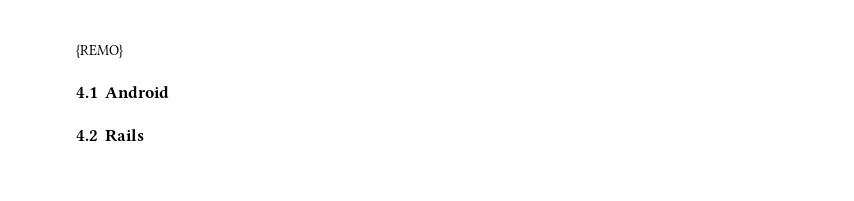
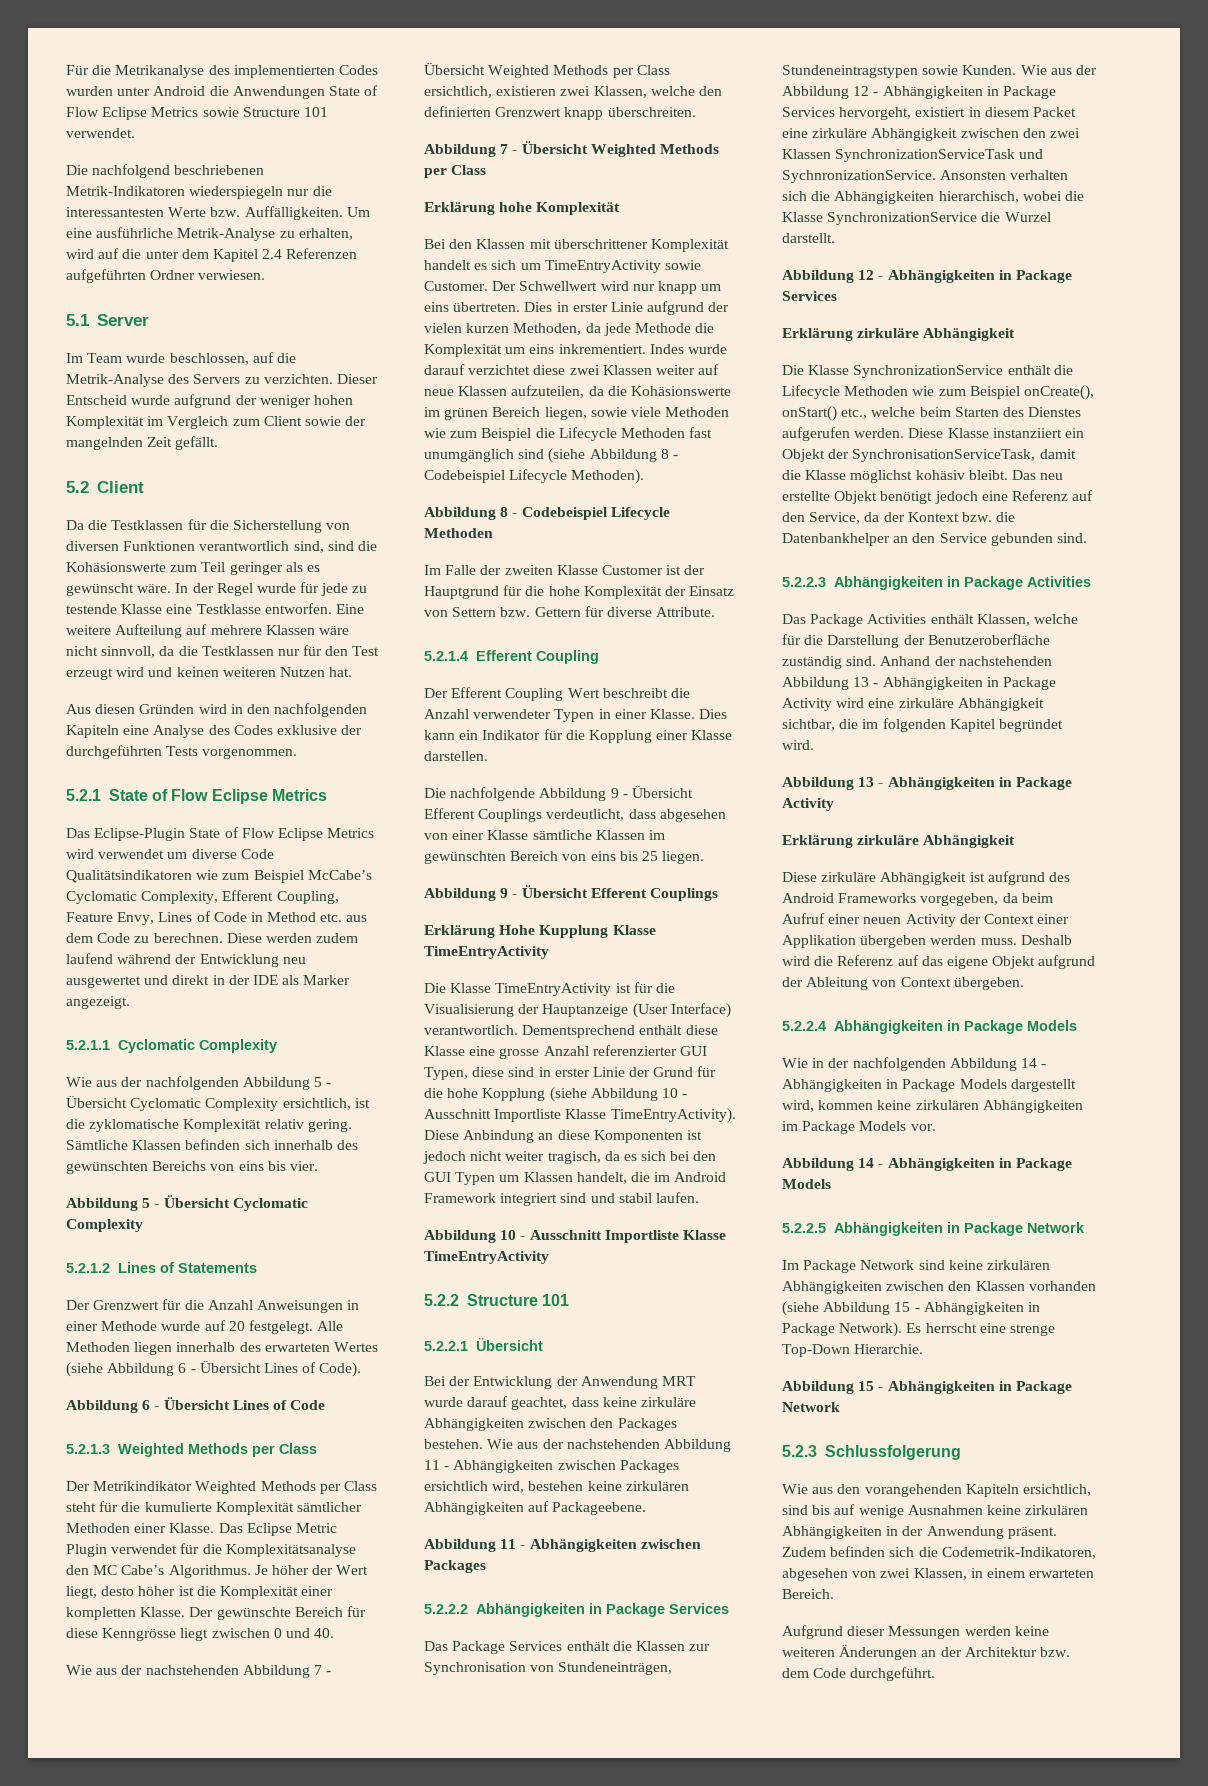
[76,44,123,58] [76,86,170,98] [76,129,145,142] {REMO} // 4.1 Android // 4.2 Rails -> [66,65,378,78] [66,85,379,99] [66,107,328,120] [66,128,135,138] [66,164,265,178] [66,186,332,199] [66,206,370,220] [66,227,353,241] [66,248,358,262] [66,269,266,283] [66,314,149,326] [66,352,296,365] [66,374,378,387] [66,394,353,408] [66,416,367,429] [66,436,219,450] [66,481,144,493] [66,519,351,533] [66,541,377,553] [66,562,320,575] [66,582,368,596] [66,603,364,614] [66,624,349,638] [66,645,380,658] [66,667,353,680] [66,703,368,717] [66,725,363,738] [66,745,298,759] [66,789,328,804] [66,827,375,841] [66,849,274,859] [66,870,372,883] [66,890,339,904] [66,911,368,925] [66,933,359,943] [66,953,306,967] [66,975,351,988] [66,996,130,1009] [66,1039,277,1053] [66,1076,332,1090] [66,1096,370,1111] [66,1119,352,1132] [66,1139,358,1150] [66,1161,318,1174] [66,1195,308,1211] [66,1219,143,1232] [66,1262,257,1273] [66,1299,360,1313] [66,1320,344,1334] [66,1342,378,1355] [66,1361,362,1377] [66,1397,326,1413] [66,1443,317,1457] [66,1481,377,1494] [66,1501,362,1515] [66,1523,337,1536] [66,1543,356,1557] [66,1565,369,1578] [66,1586,334,1599] [66,1606,366,1620] [66,1628,335,1641] [66,1665,332,1678] [424,63,670,78] [424,86,722,98] [424,106,696,120] [424,141,719,157] [424,165,487,178] [424,202,621,215] [424,239,729,252] [424,260,701,273] [424,281,722,294] [424,301,730,315] [424,323,715,336] [424,344,727,357] [424,364,720,375] [424,385,731,398] [424,407,730,420] [424,427,713,441] [424,448,678,463] [424,469,645,484] [424,507,670,520] [424,528,493,538] [424,565,706,575] [424,585,735,599] [424,606,716,617] [424,650,599,664] [424,687,690,701] [424,709,728,722] [424,729,733,743] [424,751,488,761] [424,786,693,801] [424,808,726,822] [424,830,665,840] [424,851,705,864] [424,885,718,901] [424,925,656,938] [424,946,549,959] [424,982,675,996] [424,1003,731,1018] [424,1025,718,1038] [424,1045,707,1059] [424,1066,717,1080] [424,1087,688,1102] [424,1108,736,1123] [424,1130,702,1143] [423,1151,717,1164] [424,1172,727,1185] [424,1192,699,1206] [424,1230,726,1243] [424,1251,549,1264] [424,1294,570,1306] [424,1337,543,1351] [424,1376,696,1389] [424,1396,696,1410] [424,1418,677,1431] [424,1439,731,1452] [424,1460,679,1473] [424,1481,689,1493] [424,1501,647,1515] [424,1539,701,1552] [424,1560,486,1573] [424,1603,729,1617] [424,1641,711,1654] [424,1662,673,1675] [782,65,1097,78] [782,86,1056,99] [782,107,1076,120] [782,128,1080,141] [782,149,1044,162] [782,170,1069,183] [782,191,1084,204] [782,212,1051,225] [782,233,835,243] [782,270,1072,283] [782,291,837,301] [782,328,1016,341] [782,365,1073,378] [782,385,1094,400] [782,406,1082,421] [782,427,1084,441] [782,449,1076,462] [782,470,1064,483] [782,490,1094,504] [782,512,1016,524] [782,533,1087,546] [782,576,1091,590] [782,614,1078,627] [782,634,1050,648] [782,656,1052,669] [782,677,1056,690] [782,698,1044,711] [782,718,1063,732] [782,740,814,750] [782,777,1072,790] [782,798,834,811] [782,835,1016,848] [782,871,1070,885] [782,893,1053,906] [782,913,1070,927] [782,935,1072,948] [782,955,1096,969] [782,977,1024,990] [782,1020,1077,1034] [782,1057,1047,1071] [782,1079,1076,1092] [782,1100,1083,1113] [782,1121,936,1134] [782,1158,1072,1171] [782,1179,831,1189] [782,1222,1085,1236] [782,1260,1050,1273] [782,1281,1096,1294] [782,1301,1040,1316] [782,1322,1055,1337] [782,1344,924,1357] [782,1381,1072,1394] [782,1402,840,1412] [782,1445,961,1460] [782,1484,1091,1497] [782,1504,1089,1518] [782,1526,1057,1539] [782,1546,1096,1559] [782,1568,1095,1581] [782,1589,834,1599] [782,1625,1049,1639] [782,1645,1070,1660] [782,1667,936,1681] Für die Metrikanalyse des implementierten Codes wurden unter Android die Anwendungen State of Flow Eclipse Metrics sowie Structure 101 verwendet. // Die nachfolgend beschriebenen Metrik-Indikatoren wiederspiegeln nur die interessantesten Werte bzw. Auffälligkeiten. Um eine ausführliche Metrik-Analyse zu erhalten, wird auf die unter dem Kapitel 2.4 Referenzen aufgeführten Ordner verwiesen. // 5.1 Server // Im Team wurde beschlossen, auf die Metrik-Analyse des Servers zu verzichten. Dieser Entscheid wurde aufgrund der weniger hohen Komplexität im Vergleich zum Client sowie der mangelnden Zeit gefällt. // 5.2 Client // Da die Testklassen für die Sicherstellung von diversen Funktionen verantwortlich sind, sind die Kohäsionswerte zum Teil geringer als es gewünscht wäre. In der Regel wurde für jede zu testende Klasse eine Testklasse entworfen. Eine weitere Aufteilung auf mehrere Klassen wäre nicht sinnvoll, da die Testklassen nur für den Test erzeugt wird und keinen weiteren Nutzen hat. // Aus diesen Gründen wird in den nachfolgenden Kapiteln eine Analyse des Codes exklusive der durchgeführten Tests vorgenommen. // 5.2.1 State of Flow Eclipse Metrics // Das Eclipse-Plugin State of Flow Eclipse Metrics wird verwendet um diverse Code Qualitätsindikatoren wie zum Beispiel McCabe’s Cyclomatic Complexity, Efferent Coupling, Feature Envy, Lines of Code in Method etc. aus dem Code zu berechnen. Diese werden zudem laufend während der Entwicklung neu ausgewertet und direkt in der IDE als Marker angezeigt. // 5.2.1.1 Cyclomatic Complexity // Wie aus der nachfolgenden Abbildung 5 - Übersicht Cyclomatic Complexity ersichtlich, ist die zyklomatische Komplexität relativ gering. Sämtliche Klassen befinden sich innerhalb des gewünschten Bereichs von eins bis vier. // Abbildung 5 - Übersicht Cyclomatic Complexity // 5.2.1.2 Lines of Statements // Der Grenzwert für die Anzahl Anweisungen in einer Methode wurde auf 20 festgelegt. Alle Methoden liegen innerhalb des erwarteten Wertes (siehe Abbildung 6 - Übersicht Lines of Code). // Abbildung 6 - Übersicht Lines of Code // 5.2.1.3 Weighted Methods per Class // Der Metrikindikator Weighted Methods per Class steht für die kumulierte Komplexität sämtlicher Methoden einer Klasse. Das Eclipse Metric Plugin verwendet für die Komplexitätsanalyse den MC Cabe’s Algorithmus. Je höher der Wert liegt, desto höher ist die Komplexität einer kompletten Klasse. Der gewünschte Bereich für diese Kenngrösse liegt zwischen 0 und 40. // Wie aus der nachstehenden Abbildung 7 - Übersicht Weighted Methods per Class ersichtlich, existieren zwei Klassen, welche den definierten Grenzwert knapp überschreiten. // Abbildung 7 - Übersicht Weighted Methods per Class // Erklärung hohe Komplexität // Bei den Klassen mit überschrittener Komplexität handelt es sich um TimeEntryActivity sowie Customer. Der Schwellwert wird nur knapp um eins übertreten. Dies in erster Linie aufgrund der vielen kurzen Methoden, da jede Methode die Komplexität um eins inkrementiert. Indes wurde darauf verzichtet diese zwei Klassen weiter auf neue Klassen aufzuteilen, da die Kohäsionswerte im grünen Bereich liegen, sowie viele Methoden wie zum Beispiel die Lifecycle Methoden fast unumgänglich sind (siehe Abbildung 8 - Codebeispiel Lifecycle Methoden). // Abbildung 8 - Codebeispiel Lifecycle Methoden // Im Falle der zweiten Klasse Customer ist der Hauptgrund für die hohe Komplexität der Einsatz von Settern bzw. Gettern für diverse Attribute. // 5.2.1.4 Efferent Coupling // Der Efferent Coupling Wert beschreibt die Anzahl verwendeter Typen in einer Klasse. Dies kann ein Indikator für die Kopplung einer Klasse darstellen. // Die nachfolgende Abbildung 9 - Übersicht Efferent Couplings verdeutlicht, dass abgesehen von einer Klasse sämtliche Klassen im gewünschten Bereich von eins bis 25 liegen. // Abbildung 9 - Übersicht Efferent Couplings // Erklärung Hohe Kupplung Klasse TimeEntryActivity // Die Klasse TimeEntryActivity ist für die Visualisierung der Hauptanzeige (User Interface) verantwortlich. Dementsprechend enthält diese Klasse eine grosse Anzahl referenzierter GUI Typen, diese sind in erster Linie der Grund für die hohe Kopplung (siehe Abbildung 10 - Ausschnitt Importliste Klasse TimeEntryActivity). Diese Anbindung an diese Komponenten ist jedoch nicht weiter tragisch, da es sich bei den GUI Typen um Klassen handelt, die im Android Framework integriert sind und stabil laufen. // Abbildung 10 - Ausschnitt Importliste Klasse TimeEntryActivity // 5.2.2 Structure 101 // 5.2.2.1 Übersicht // Bei der Entwicklung der Anwendung MRT wurde darauf geachtet, dass keine zirkuläre Abhängigkeiten zwischen den Packages bestehen. Wie aus der nachstehenden Abbildung 11 - Abhängigkeiten zwischen Packages ersichtlich wird, bestehen keine zirkulären Abhängigkeiten auf Packageebene. // Abbildung 11 - Abhängigkeiten zwischen Packages // 5.2.2.2 Abhängigkeiten in Package Services // Das Package Services enthält die Klassen zur Synchronisation von Stundeneinträgen, Stundeneintragstypen sowie Kunden. Wie aus der Abbildung 12 - Abhängigkeiten in Package Services hervorgeht, existiert in diesem Packet eine zirkuläre Abhängigkeit zwischen den zwei Klassen SynchronizationServiceTask und SychnronizationService. Ansonsten verhalten sich die Abhängigkeiten hierarchisch, wobei die Klasse SynchronizationService die Wurzel darstellt. // Abbildung 12 - Abhängigkeiten in Package Services // Erklärung zirkuläre Abhängigkeit // Die Klasse SynchronizationService enthält die Lifecycle Methoden wie zum Beispiel onCreate(), onStart() etc., welche beim Starten des Dienstes aufgerufen werden. Diese Klasse instanziiert ein Objekt der SynchronisationServiceTask, damit die Klasse möglichst kohäsiv bleibt. Das neu erstellte Objekt benötigt jedoch eine Referenz auf den Service, da der Kontext bzw. die Datenbankhelper an den Service gebunden sind. // 5.2.2.3 Abhängigkeiten in Package Activities // Das Package Activities enthält Klassen, welche für die Darstellung der Benutzeroberfläche zuständig sind. Anhand der nachstehenden Abbildung 13 - Abhängigkeiten in Package Activity wird eine zirkuläre Abhängigkeit sichtbar, die im folgenden Kapitel begründet wird. // Abbildung 13 - Abhängigkeiten in Package Activity // Erklärung zirkuläre Abhängigkeit // Diese zirkuläre Abhängigkeit ist aufgrund des Android Frameworks vorgegeben, da beim Aufruf einer neuen Activity der Context einer Applikation übergeben werden muss. Deshalb wird die Referenz auf das eigene Objekt aufgrund der Ableitung von Context übergeben. // 5.2.2.4 Abhängigkeiten in Package Models // Wie in der nachfolgenden Abbildung 14 - Abhängigkeiten in Package Models dargestellt wird, kommen keine zirkulären Abhängigkeiten im Package Models vor. // Abbildung 14 - Abhängigkeiten in Package Models // 5.2.2.5 Abhängigkeiten in Package Network // Im Package Network sind keine zirkulären Abhängigkeiten zwischen den Klassen vorhanden (siehe Abbildung 15 - Abhängigkeiten in Package Network). Es herrscht eine strenge Top-Down Hierarchie. // Abbildung 15 - Abhängigkeiten in Package Network // 5.2.3 Schlussfolgerung // Wie aus den vorangehenden Kapiteln ersichtlich, sind bis auf wenige Ausnahmen keine zirkulären Abhängigkeiten in der Anwendung präsent. Zudem befinden sich die Codemetrik-Indikatoren, abgesehen von zwei Klassen, in einem erwarteten Bereich. // Aufgrund dieser Messungen werden keine weiteren Änderungen an der Architektur bzw. dem Code durchgeführt.

